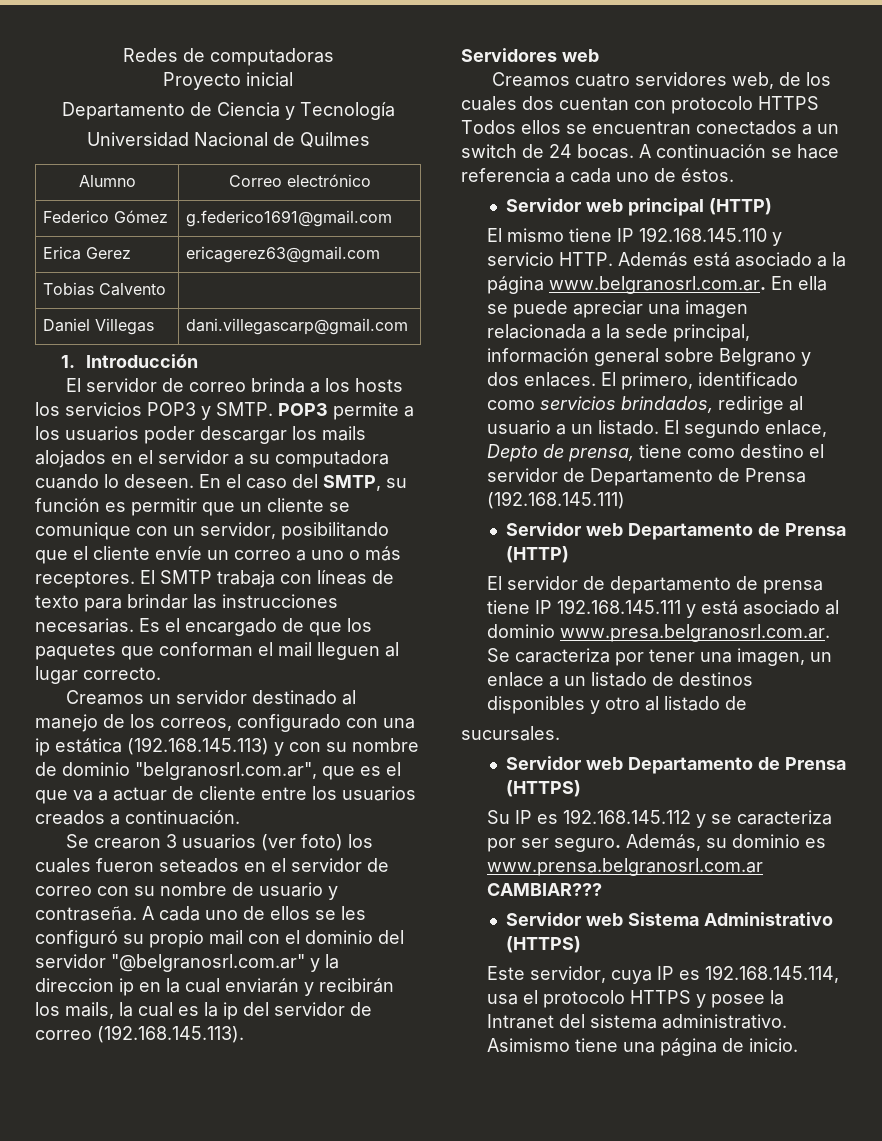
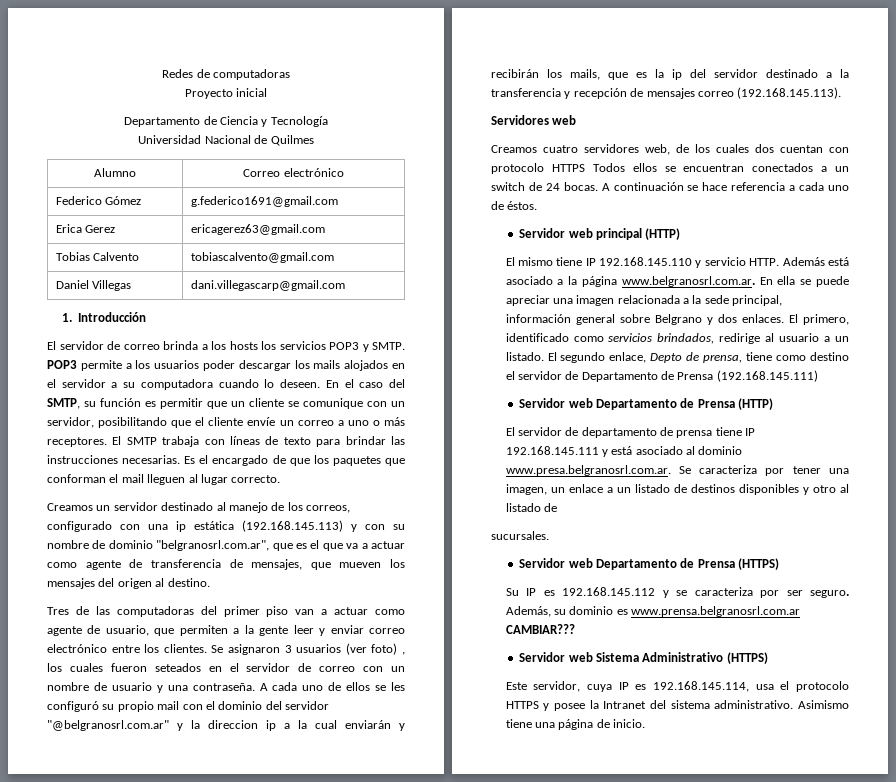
(166, 289) none -> [190,252,334,263] tobiascalvento@gmail.com
[172,786,416,801] [35,810,240,825] [66,834,162,849] de cliente entre los usuarios creados a continuación. // Se crearon -> [47,559,405,570] [47,578,210,589] [47,606,405,617] [47,625,405,636] [47,644,280,655] como agente de transferencia de mensajes, que mueven los mensajes del origen al destino. // Tres de las computadoras del primer piso van a actuar como agente de usuario, que permiten a la gente leer y enviar correo electrónico entre los clientes. Se asignaron
(344, 842) none -> [402,652,405,655] ,
[134,886,155,896] su -> [390,666,405,672] un
(338, 893) none -> [167,685,188,691] una
[139,982,161,992] en -> [284,723,290,729] a
[119,1002,173,1017] la cual -> [608,72,628,80] que
[350,1002,372,1016] de -> [766,69,849,78] [491,88,695,99] destinado a la transferencia y recepción de mensajes

